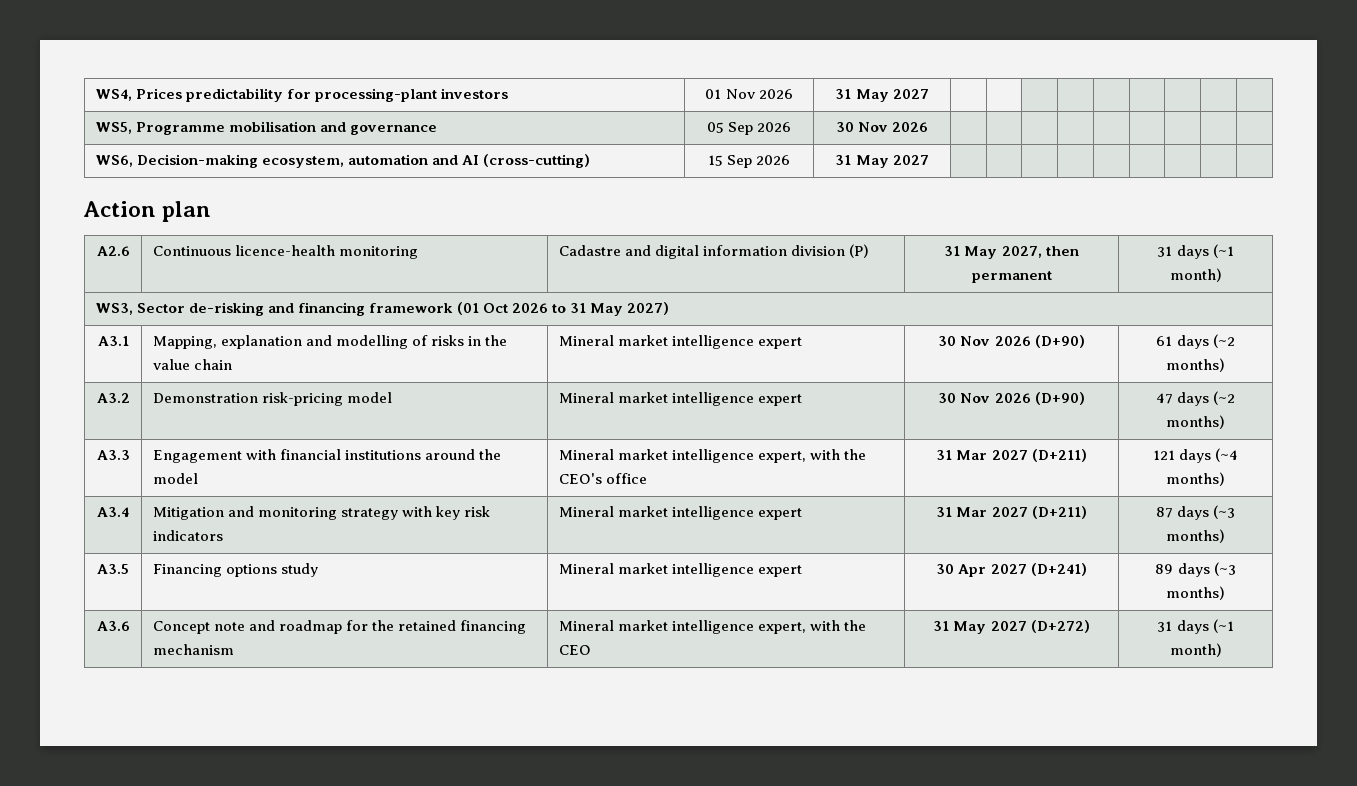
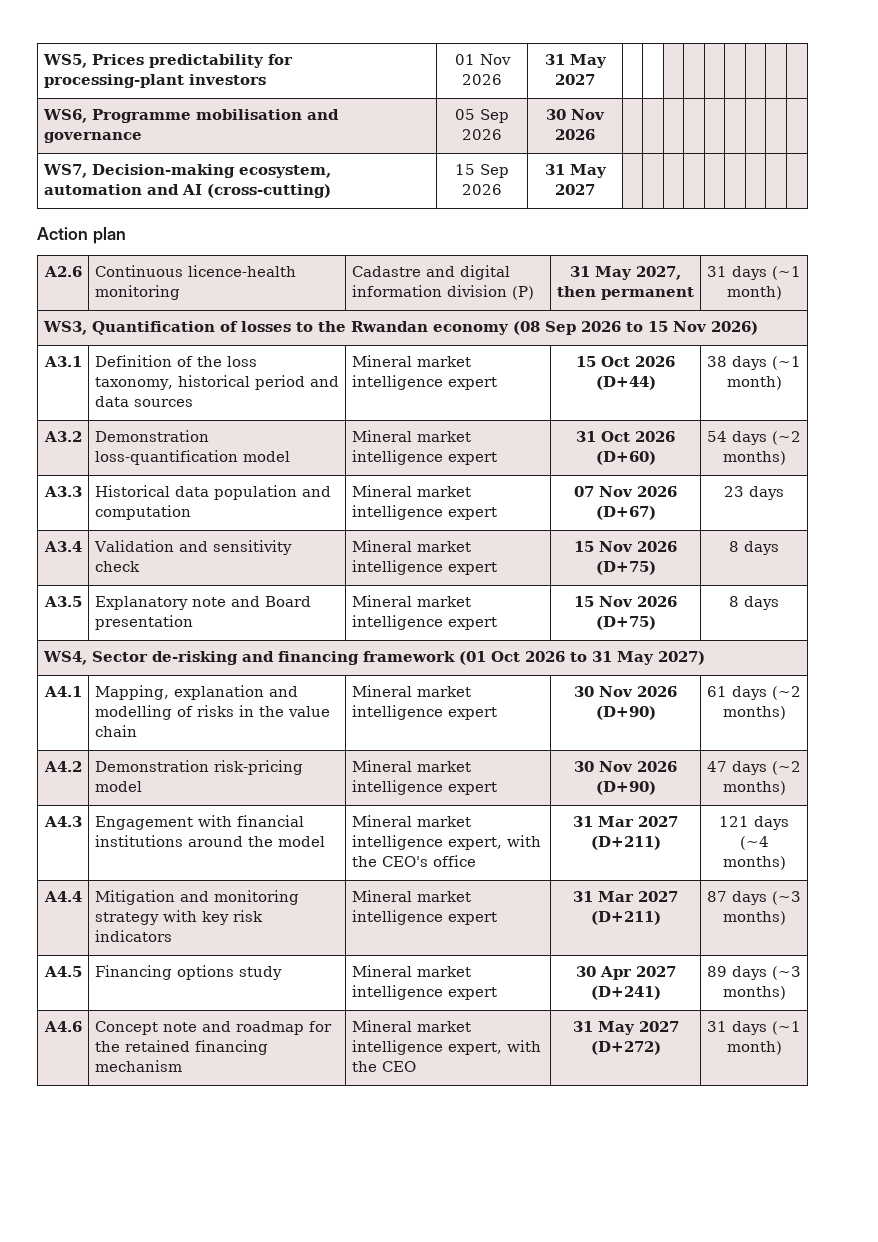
[95,89,132,101] WS4, -> [42,54,87,68] WS5,
[95,122,132,134] WS5, -> [42,109,87,123] WS6,
[95,155,133,167] WS6, -> [42,164,87,178] WS7,
(133, 309) none -> [91,321,758,335] [43,356,82,367] [94,355,257,367] [94,375,339,390] [94,396,193,407] [351,355,471,367] [351,375,497,390] [576,356,675,367] [595,376,656,390] [707,356,801,370] [726,376,782,390] [43,431,82,442] [94,430,209,442] [94,450,290,465] [351,430,471,442] [351,450,497,465] [576,431,675,442] [595,451,656,465] [707,431,801,445] [722,451,786,465] [43,486,82,497] [94,485,331,500] [94,505,191,520] [351,485,471,497] [351,505,497,520] [574,486,677,497] [595,506,656,520] [724,486,784,500] [43,541,82,552] [93,540,292,555] [94,561,140,572] [351,540,471,552] [351,560,497,575] [574,541,677,552] [595,561,656,575] [729,541,779,555] [43,596,82,607] [94,596,311,610] [94,615,193,630] [351,595,471,607] [351,615,497,630] [574,596,677,607] [595,616,656,630] [729,596,779,610] [42,651,87,665] Quantification of losses to the Rwandan economy (08 Sep 2026 to 15 Nov 2026) // A3.1 | Definition of the loss taxonomy, historical period and data sources | Mineral market intelligence expert | 15 Oct 2026 (D+44) | 38 days (~1 month) // A3.2 | Demonstration loss-quantification model | Mineral market intelligence expert | 31 Oct 2026 (D+60) | 54 days (~2 months) // A3.3 | Historical data population and computation | Mineral market intelligence expert | 07 Nov 2026 (D+67) | 23 days // A3.4 | Validation and sensitivity check | Mineral market intelligence expert | 15 Nov 2026 (D+75) | 8 days // A3.5 | Explanatory note and Board presentation | Mineral market intelligence expert | 15 Nov 2026 (D+75) | 8 days // WS4,
[97,336,129,346] A3.1 -> [43,686,82,697] A4.1
[96,393,130,403] A3.2 -> [43,761,82,772] A4.2
[96,450,130,460] A3.3 -> [43,816,82,827] A4.3
[97,507,129,517] A3.4 -> [43,891,82,902] A4.4
[97,564,129,574] A3.5 -> [43,966,82,977] A4.5
[96,621,130,631] A3.6 -> [43,1021,82,1032] A4.6

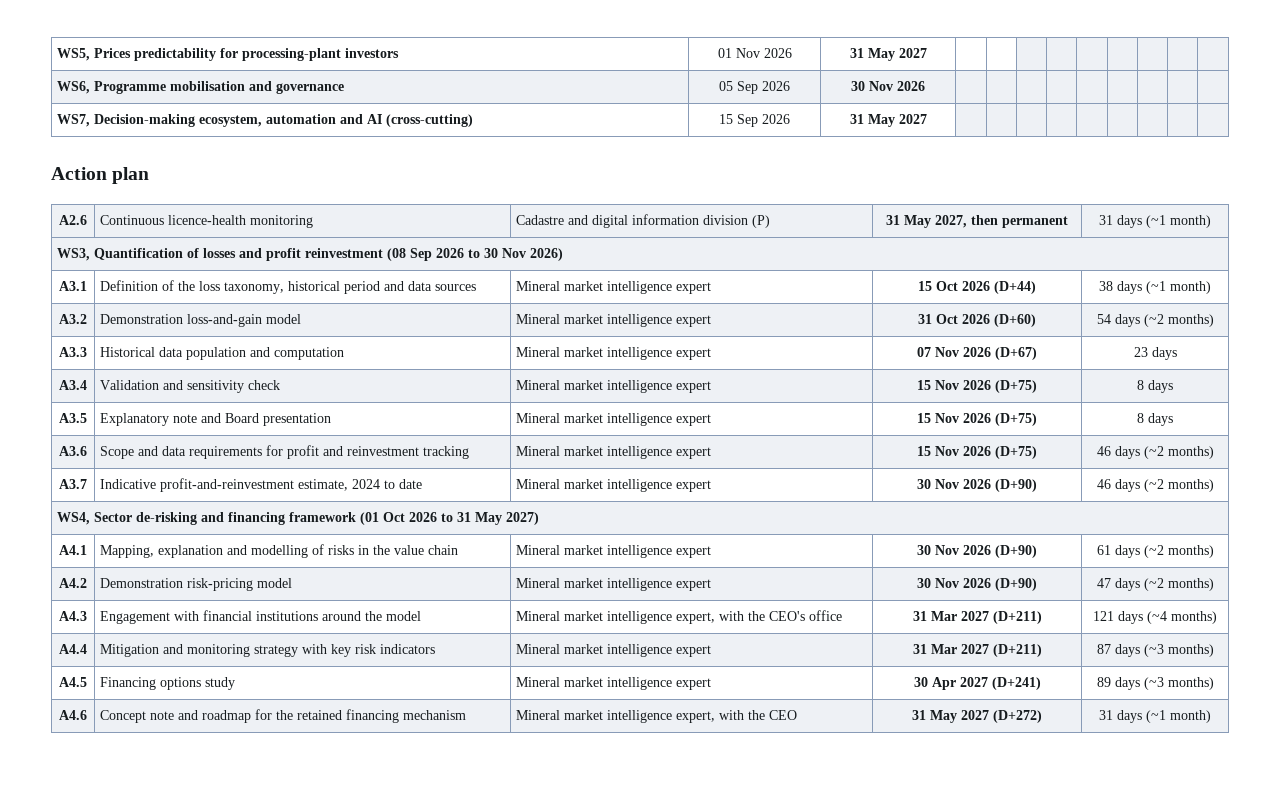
[295,321,509,335] to the Rwandan economy -> [239,248,384,261] and profit reinvestment
[647,321,668,332] 15 -> [484,248,499,258] 30
[94,450,238,465] loss-quantification -> [187,314,263,327] loss-and-gain
(779, 603) none -> [59,446,87,456] [100,445,470,459] [516,446,712,459] [917,446,1037,459] [1096,446,1214,459] [59,479,87,489] [100,478,423,492] [516,479,712,492] [917,479,1037,492] [1096,479,1214,492] // A3.6 | Scope and data requirements for profit and reinvestment tracking | Mineral market intelligence expert | 15 Nov 2026 (D+75) | 46 days (~2 months) // A3.7 | Indicative profit-and-reinvestment estimate, 2024 to date | Mineral market intelligence expert | 30 Nov 2026 (D+90) | 46 days (~2 months)

